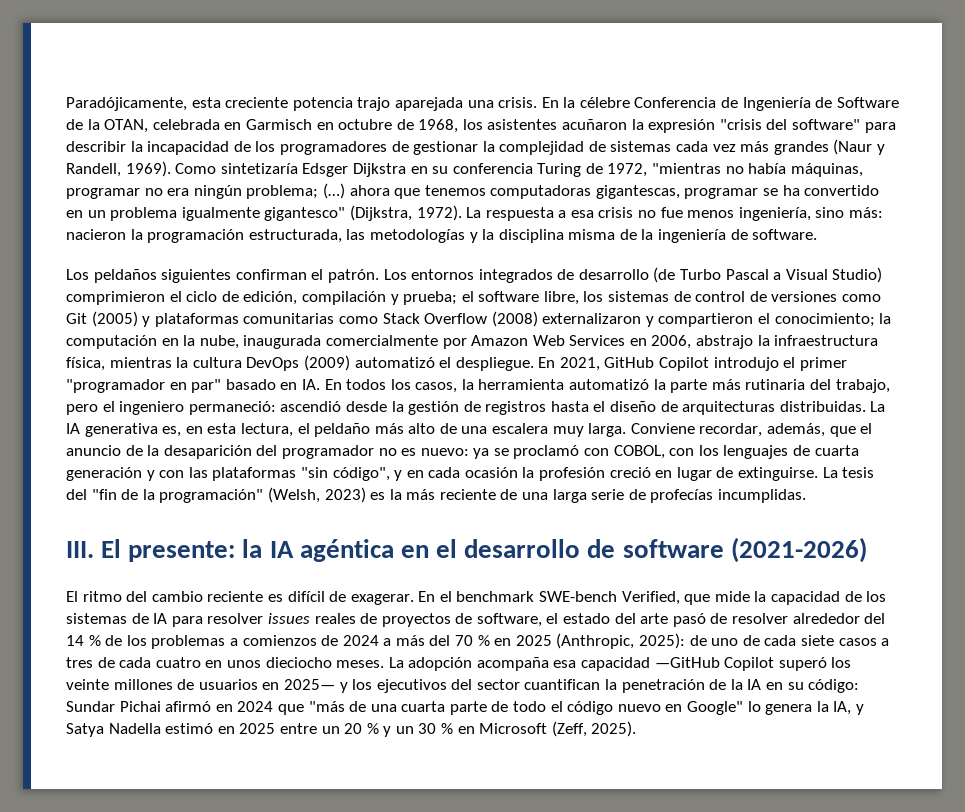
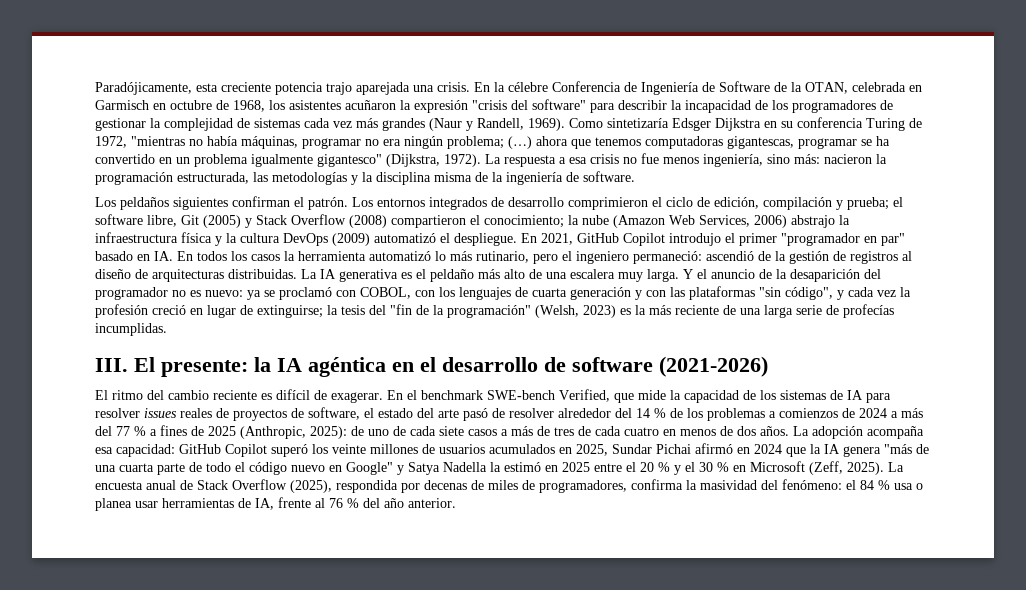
[653,267,883,283] (de Turbo Pascal a Visual Studio) -> (564, 202) none
[583,291,882,302] [66,311,378,327] los sistemas de control de versiones como Git (2005) y plataformas comunitarias como -> [181,215,252,228] Git (2005) y
[542,313,654,327] externalizaron y -> (387, 221) none
[66,335,692,349] computación en la nube, inaugurada comercialmente por Amazon Web Services en 2006, -> [582,215,787,228] nube (Amazon Web Services, 2006)
[66,357,172,371] física, mientras -> [181,232,222,246] física y
[415,382,458,393] casos, -> [251,254,280,261] casos
[653,379,890,393] la parte más rutinaria del trabajo, -> [435,251,529,263] lo más rutinario,
[345,401,387,412] desde -> [758,251,771,261] de
[550,401,606,412] hasta el -> [902,251,912,261] al
[162,423,293,437] es, en esta lectura, -> [401,272,412,279] es
[630,423,856,437] Conviene recordar, además, que -> [683,269,693,279] Y
[406,467,518,478] en cada ocasión -> [848,287,896,297] cada vez
[738,467,838,481] extinguirse. La -> [257,305,338,318] extinguirse; la
[455,635,512,646] 70 % en -> [116,425,204,436] 77 % a fines de
(890, 642) none -> [511,426,550,436] más de
[226,657,385,668] unos dieciocho meses. -> [680,426,789,436] menos de dos años.
[581,657,720,671] capacidad —GitHub -> [116,444,221,457] capacidad: GitHub
[262,679,860,693] en 2025— y los ejecutivos del sector cuantifican la penetración de la IA en su código: -> [489,444,608,456] acumulados en 2025,
(304, 709) none -> [810,444,881,457] la IA genera
[747,701,852,715] lo genera la IA, -> (393, 468) none
(161, 728) none -> [490,462,501,472] la
[321,726,340,734] un -> [626,462,636,472] el
[395,726,414,734] un -> [685,462,695,472] el
(637, 729) none -> [888,462,904,472] [95,479,923,493] [95,497,456,511] La encuesta anual de Stack Overflow (2025), respondida por decenas de miles de programadores, confirma la masividad del fenómeno: el 84 % usa o planea usar herramientas de IA, frente al 76 % del año anterior.

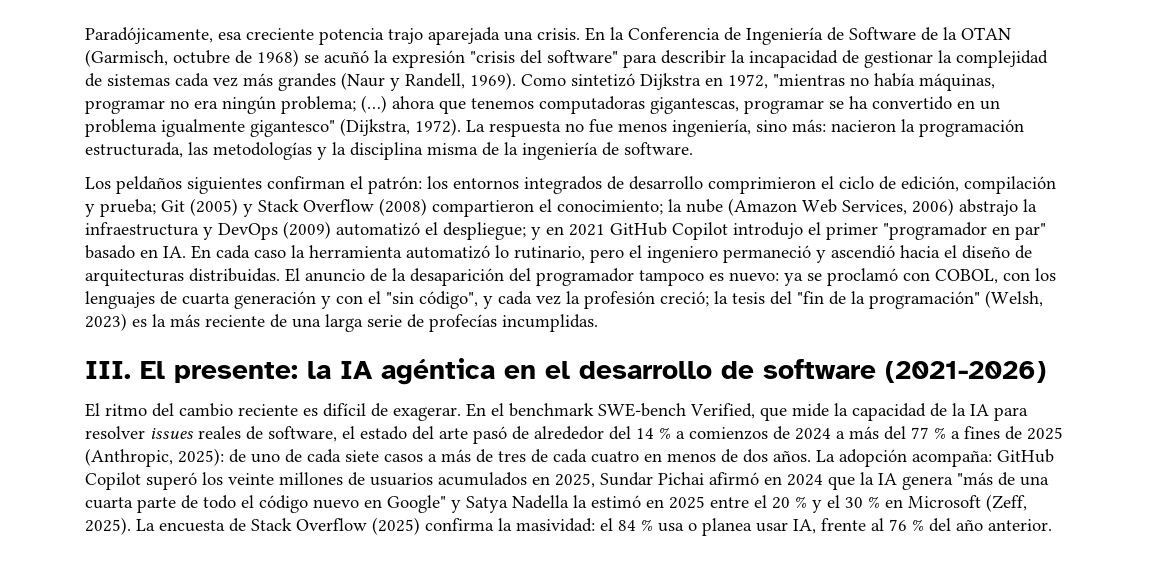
[196,83,218,92] esta -> [218,32,242,40] esa
[508,82,548,92] célebre -> (624, 33) none
[805,82,922,94] [95,100,396,112] OTAN, celebrada en Garmisch en octubre de 1968, los asistentes acuñaron -> [961,27,1011,40] [85,49,369,67] OTAN (Garmisch, octubre de 1968) se acuñó
[772,100,893,113] los programadores de -> (859, 57) none
[607,117,922,131] sintetizaría Edsger Dijkstra en su conferencia Turing de -> [571,73,723,90] sintetizó Dijkstra en
[559,154,619,164] a esa crisis -> (561, 129) none
[308,197,373,210] patrón. Los -> [368,176,448,194] patrón: los
[893,197,903,207] [95,214,177,227] el software libre, -> (156, 208) none
[181,232,573,246] física y la cultura DevOps (2009) automatizó el despliegue. En 2021, -> [203,221,605,240] y DevOps (2009) automatizó el despliegue; y en 2021
[197,251,280,261] todos los casos -> [216,245,286,259] cada caso
[450,251,472,261] más -> (509, 251) none
[633,251,912,264] [95,269,707,282] permaneció: ascendió de la gestión de registros al diseño de arquitecturas distribuidas. La IA generativa es el peldaño más alto de una escalera muy larga. Y el -> [723,245,1032,263] [85,268,300,286] permaneció y ascendió hacia el diseño de arquitecturas distribuidas. El
[172,290,186,297] no -> [639,270,704,286] tampoco
[670,286,755,300] las plataformas -> [368,291,381,304] el
[152,305,323,318] creció en lugar de extinguirse; -> [660,291,709,307] creció;
[760,390,843,400] los sistemas de -> [952,403,966,416] la
[233,408,304,421] proyectos de -> (263, 433) none
[509,408,554,418] resolver -> (529, 433) none
[670,408,765,421] de los problemas -> (671, 433) none
[867,426,924,439] [95,444,175,457] acompaña esa capacidad: -> [912,450,992,467] acompaña:
[146,480,176,490] anual -> (225, 526) none
[290,479,842,493] (2025), respondida por decenas de miles de programadores, confirma la masividad del fenómeno: -> [372,517,595,535] (2025) confirma la masividad:
[162,498,251,508] herramientas de -> (788, 527) none

